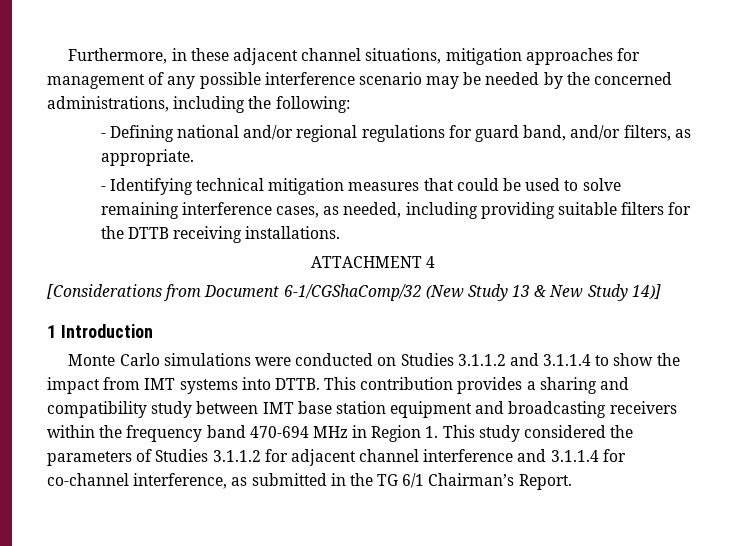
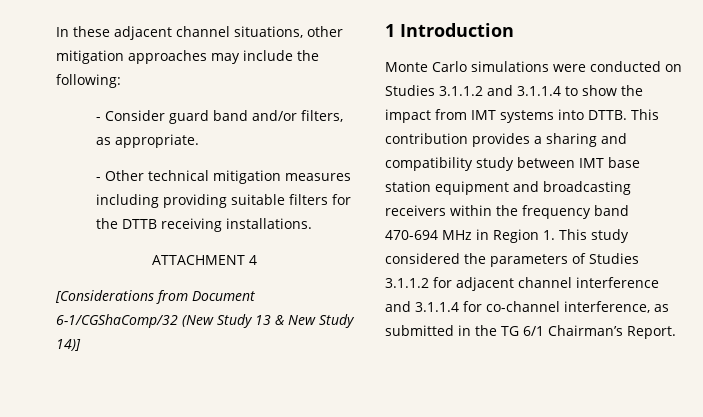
[68,48,187,64] Furthermore, in -> [56,27,69,37] In
(442, 56) none -> [307,26,343,37] other
[616,48,640,61] [47,72,673,89] [47,96,350,113] [100,125,567,142] for management of any possible interference scenario may be needed by the concerned administrations, including the following: // - Defining national and/or regional regulations for guard band, -> [211,50,319,64] [56,74,121,88] [96,110,249,124] may include the following: // - Consider guard band
[109,178,193,195] Identifying -> [105,170,145,181] Other
[423,178,621,191] [100,202,402,219] that could be used to solve remaining interference cases, as needed, -> (352, 177) none

